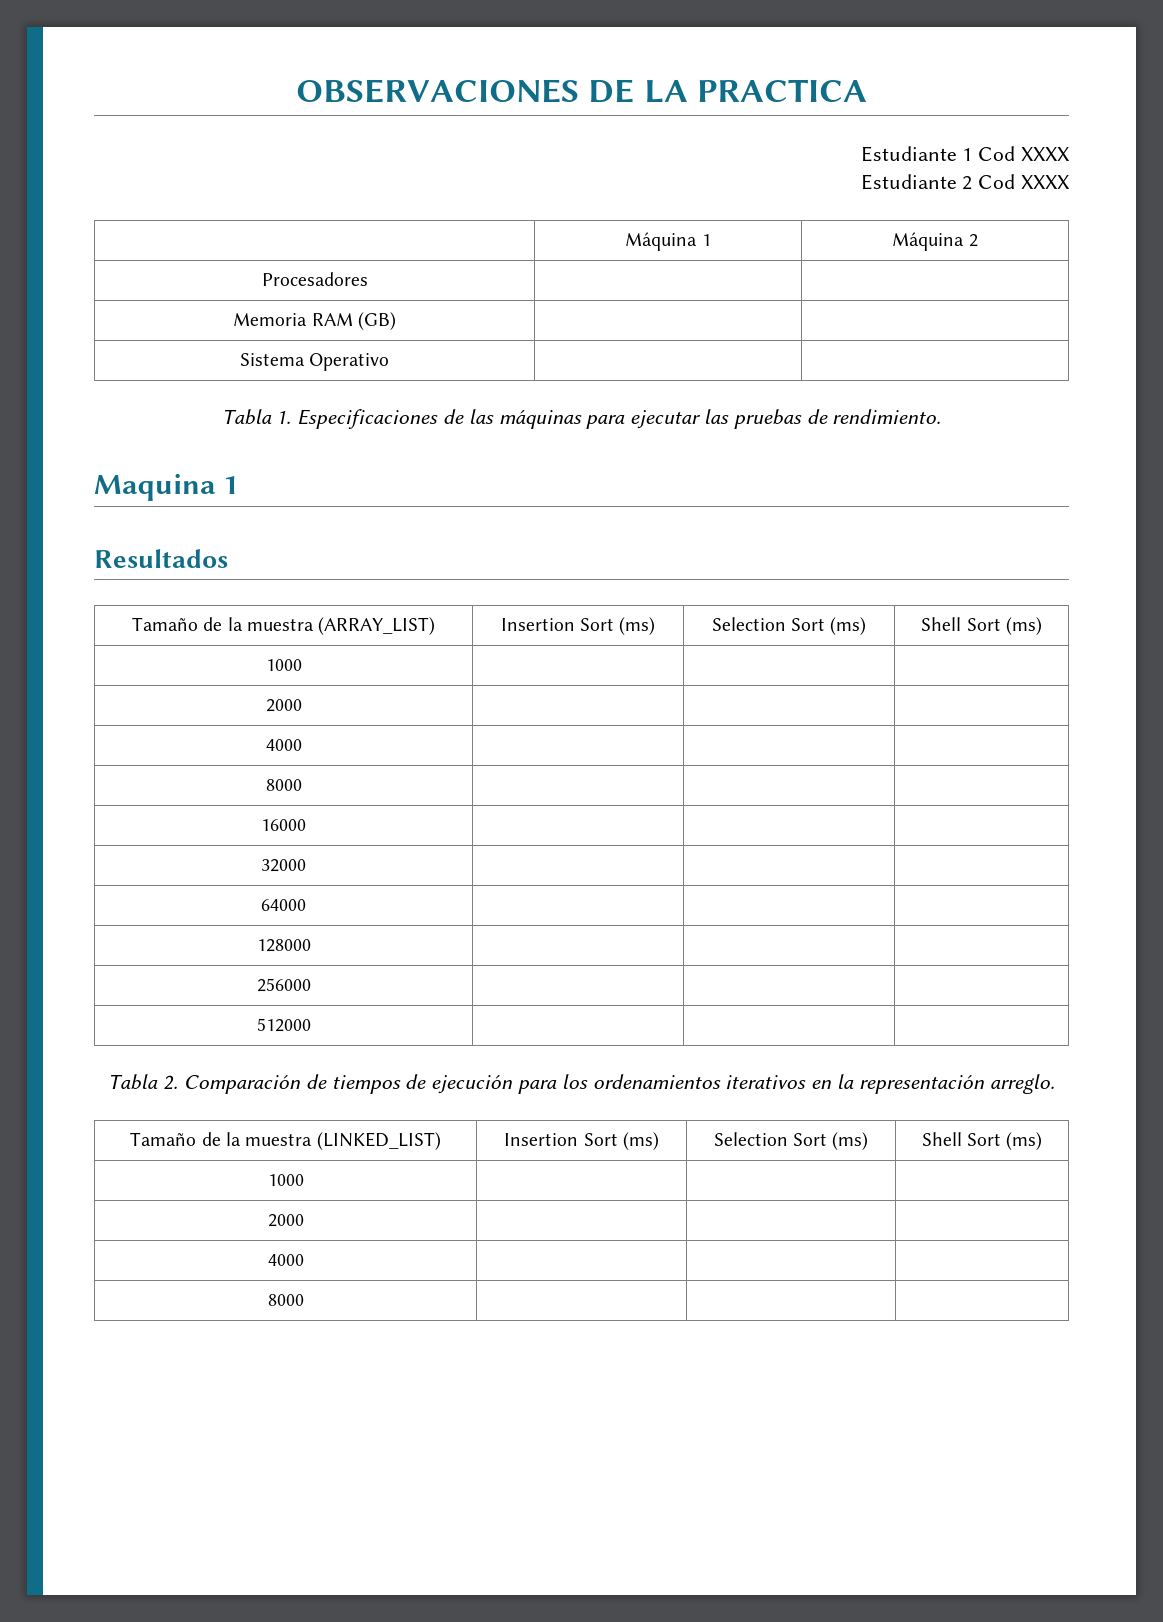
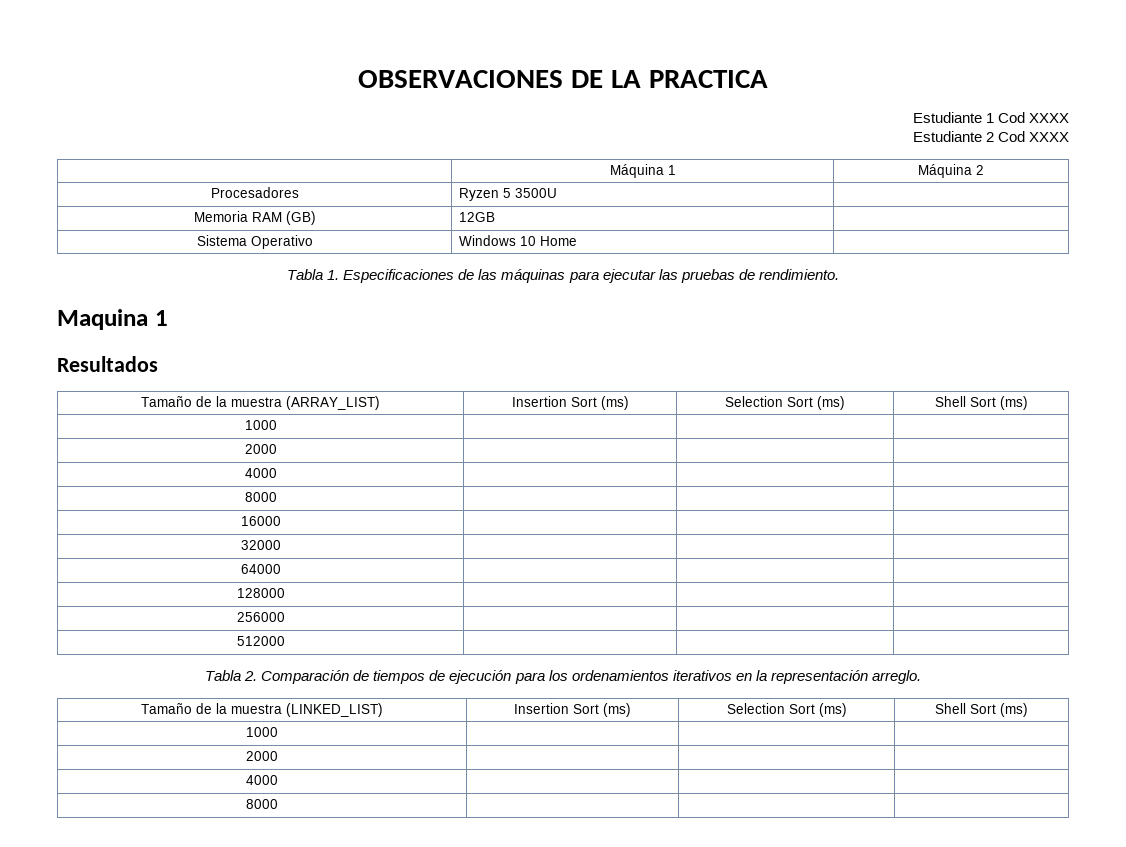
(368, 279) none -> [458,188,557,201] Ryzen 5 3500U
(396, 321) none -> [458,212,495,222] 12GB
(390, 362) none -> [458,235,577,246] Windows 10 Home

